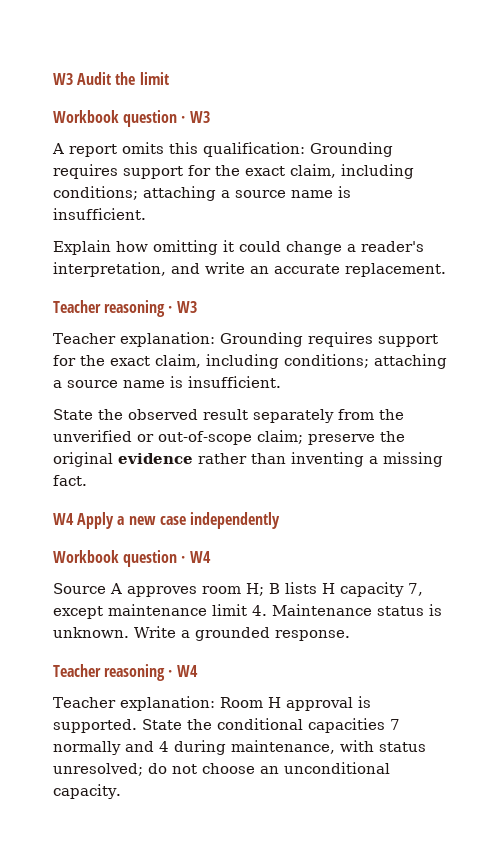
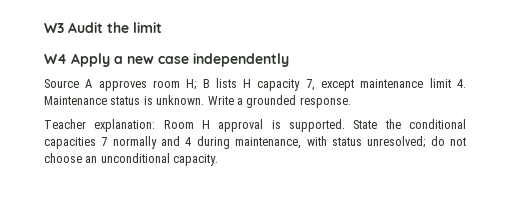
[53,110,210,127] [52,142,393,157] [53,164,414,179] [53,186,351,201] [53,208,146,220] [53,240,424,255] [53,262,446,277] [53,300,197,317] [53,332,438,347] [53,354,447,369] [53,376,281,388] [53,409,404,423] [53,430,405,445] [53,452,443,467] [53,475,87,486] // Workbook question · W3 // A report omits this qualification: Grounding requires support for the exact claim, including conditions; attaching a source name is insufficient. // Explain how omitting it could change a reader's interpretation, and write an accurate replacement. // Teacher reasoning · W3 // Teacher explanation: Grounding requires support for the exact claim, including conditions; attaching a source name is insufficient. // State the observed result separately from the unverified or out-of-scope claim; preserve the original evidence rather than inventing a missing fact. -> (162, 27) none
[53,550,211,567] // Workbook question · W4 -> (289, 60) none
[53,664,198,681] // Teacher reasoning · W4 -> (351, 102) none

